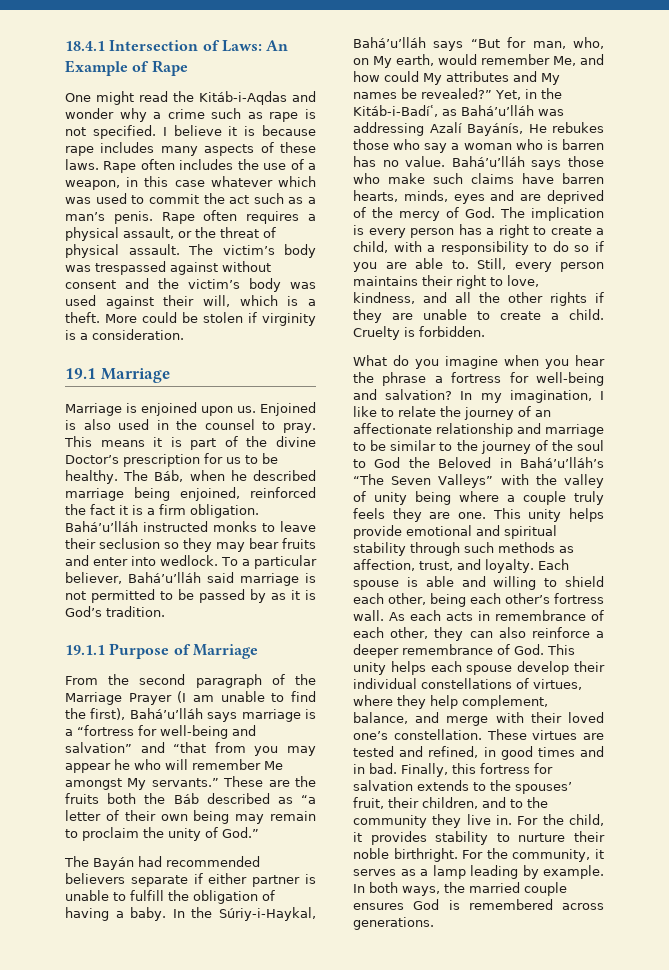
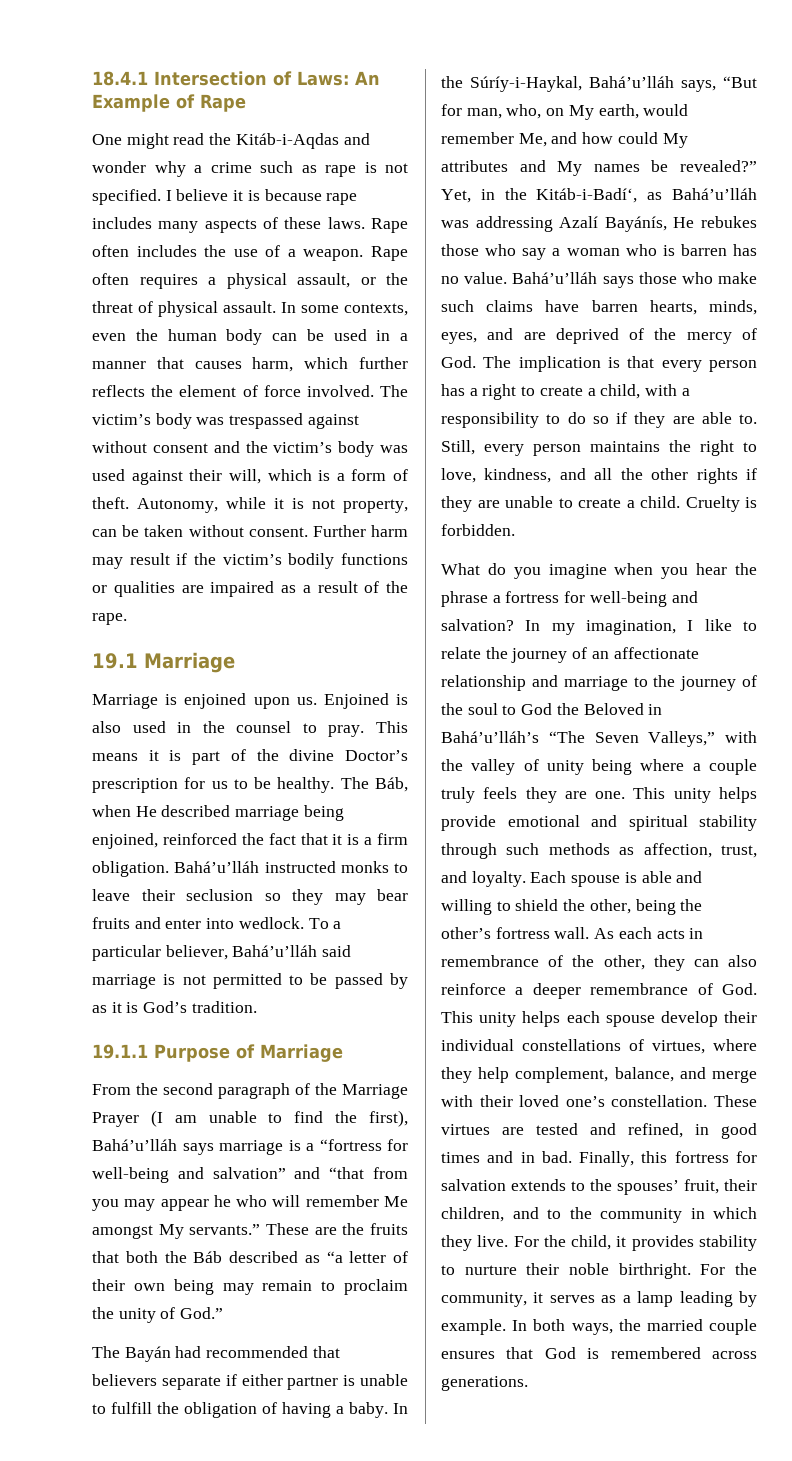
[65,176,316,190] [65,193,316,204] [65,211,153,224] weapon, in this case whatever which was used to commit the act such as a man’s penis. -> [303,249,364,261] weapon.
(180, 249) none -> [281,302,408,316] [92,329,408,345] [92,357,409,372] [92,385,374,397] In some contexts, even the human body can be used in a manner that causes harm, which further reflects the element of force involved.
[65,312,316,326] [65,329,184,340] theft. More could be stolen if virginity is a consideration. -> [351,469,408,481] [92,497,408,513] [92,525,408,537] [92,553,408,569] [92,581,408,597] [92,613,127,625] form of theft. Autonomy, while it is not property, can be taken without consent. Further harm may result if the victim’s bodily functions or qualities are impaired as a result of the rape.
[230,470,247,481] he -> [135,806,157,817] He
(115, 509) none -> [300,833,328,845] that
(99, 798) none -> [92,1251,119,1263] that
(260, 861) none -> [312,1346,340,1358] that
[219,907,316,921] [353,37,464,51] Súriy-i-Haykal, Bahá’u’lláh says -> [470,76,716,92] Súríy-i-Haykal, Bahá’u’lláh says,
[353,105,438,117] Kitáb-i-Badíʿ, -> [536,188,638,203] Kitáb-i-Badí‘,
[453,194,485,204] eyes -> [441,332,477,344] eyes,
(364, 230) none -> [627,356,655,368] that
[353,262,377,272] you -> [634,412,666,428] they
[422,275,453,286] their -> [669,440,691,452] the
[370,440,453,451] be similar to -> (648, 682) none
[438,474,494,488] Valleys” -> [648,731,716,747] Valleys,”
[353,593,384,604] each -> [563,899,586,911] the
[470,593,501,604] each -> [680,899,703,911] the
[353,627,384,638] each -> [572,955,595,967] the
[432,814,512,828] they live in. -> [690,1207,757,1219] [441,1235,509,1251] in which they live.
(404, 906) none -> [506,1347,534,1359] that

